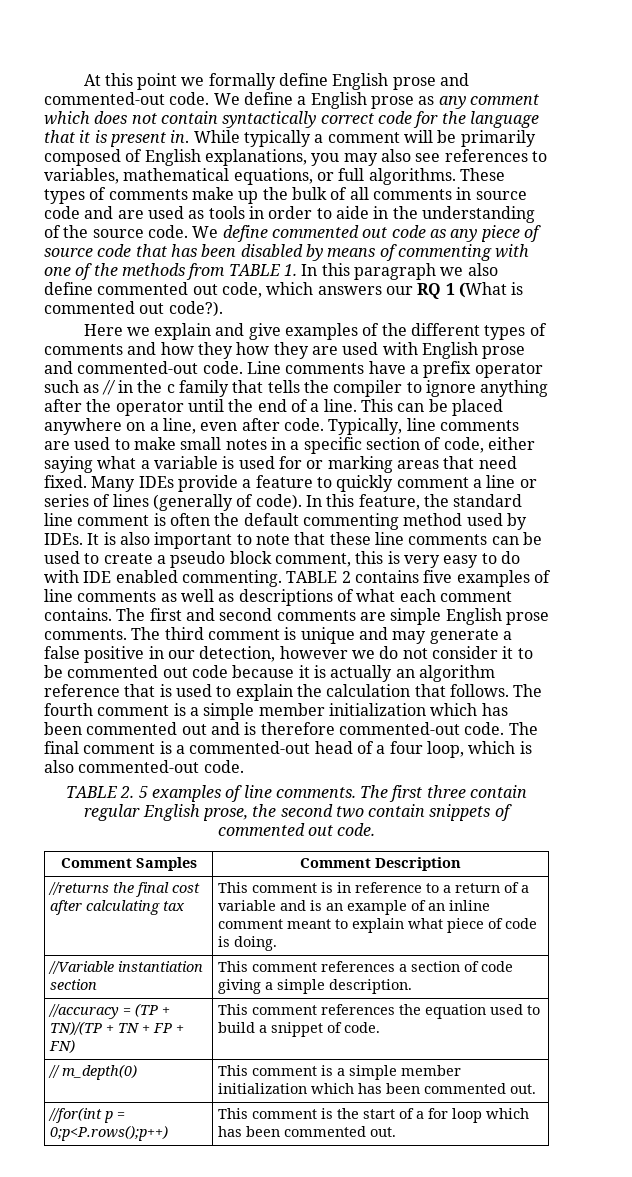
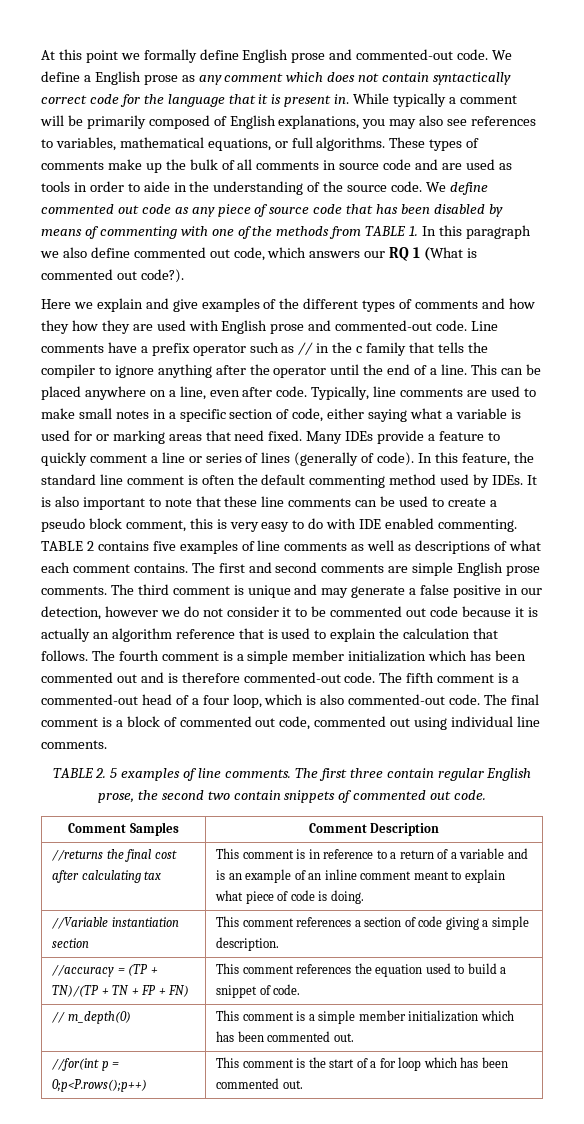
[44,741,79,754] final -> [406,672,435,683] fifth
(244, 766) none -> [484,694,539,705] [41,716,540,730] [41,740,107,749] The final comment is a block of commented out code, commented out using individual line comments.

